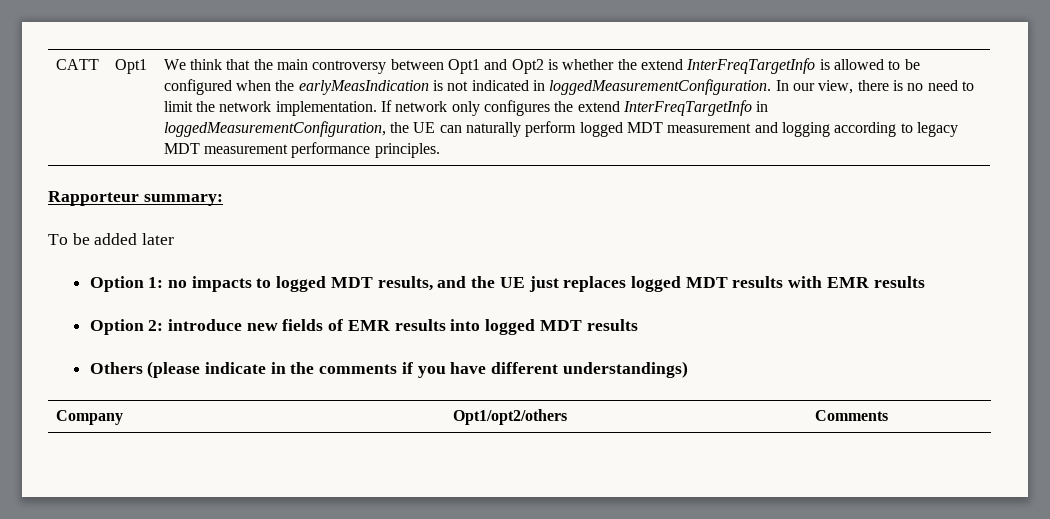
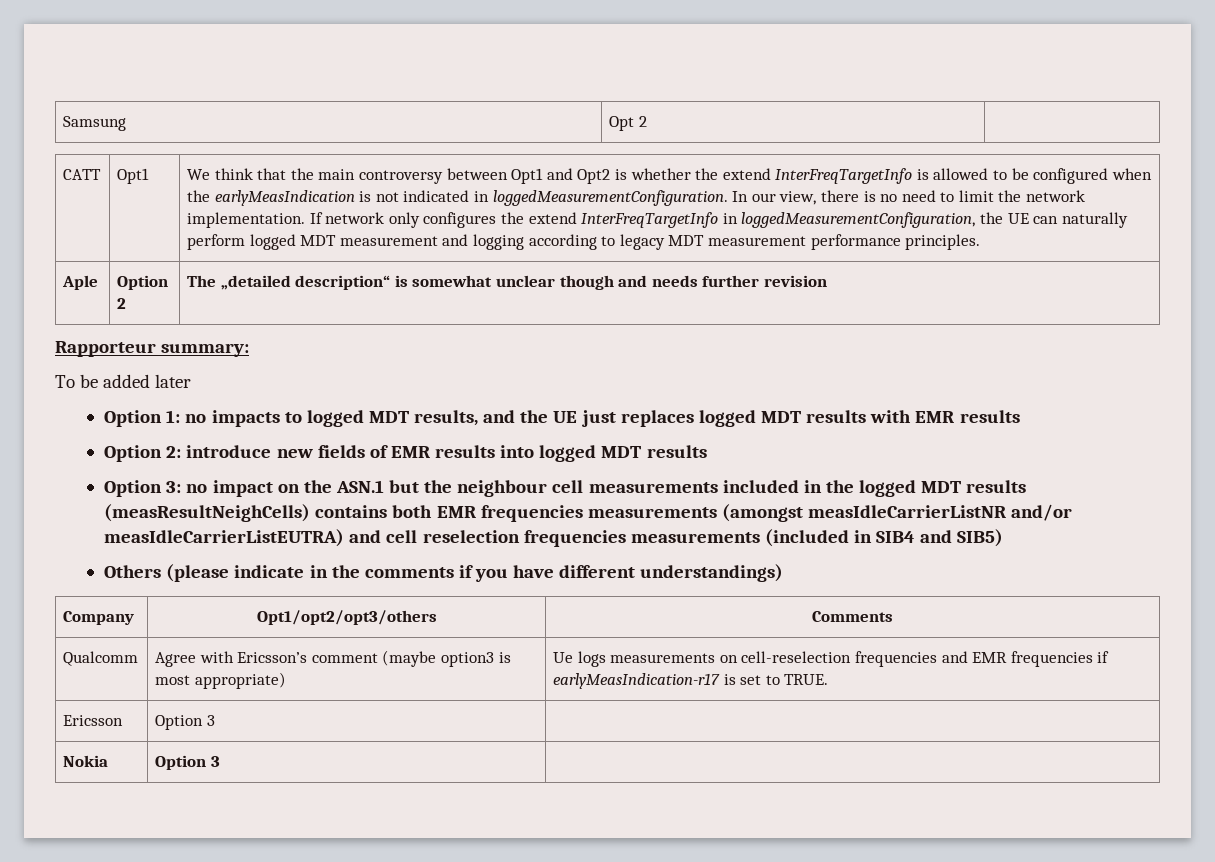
(55, 64) none -> [63,116,127,131] [609,116,647,131] Samsung | Opt 2 | //
(440, 150) none -> [62,275,99,290] [117,275,169,290] [117,298,127,309] [187,275,827,290] // Aple | Option 2 | The „detailed description“ is somewhat unclear though and needs further revision
(638, 325) none -> [104,480,1027,497] [104,504,1073,522] [104,529,1004,547] // Option 3: no impact on the ASN.1 but the neighbour cell measurements included in the logged MDT results (measResultNeighCells) contains both EMR frequencies measurements (amongst measIdleCarrierListNR and/or measIdleCarrierListEUTRA) and cell reselection frequencies measurements (included in SIB4 and SIB5)
[453,409,567,425] Opt1/opt2/others -> [256,610,437,625] Opt1/opt2/opt3/others
(888, 415) none -> [63,651,139,666] [155,650,511,667] [155,672,286,689] [553,651,1110,667] [553,673,829,689] [63,715,124,726] [155,715,215,730] [63,755,109,767] [155,755,220,770] // Qualcomm | Agree with Ericsson’s comment (maybe option3 is most appropriate) | Ue logs measurements on cell-reselection frequencies and EMR frequencies if earlyMeasIndication-r17 is set to TRUE. // Ericsson | Option 3 | // Nokia | Option 3 |

